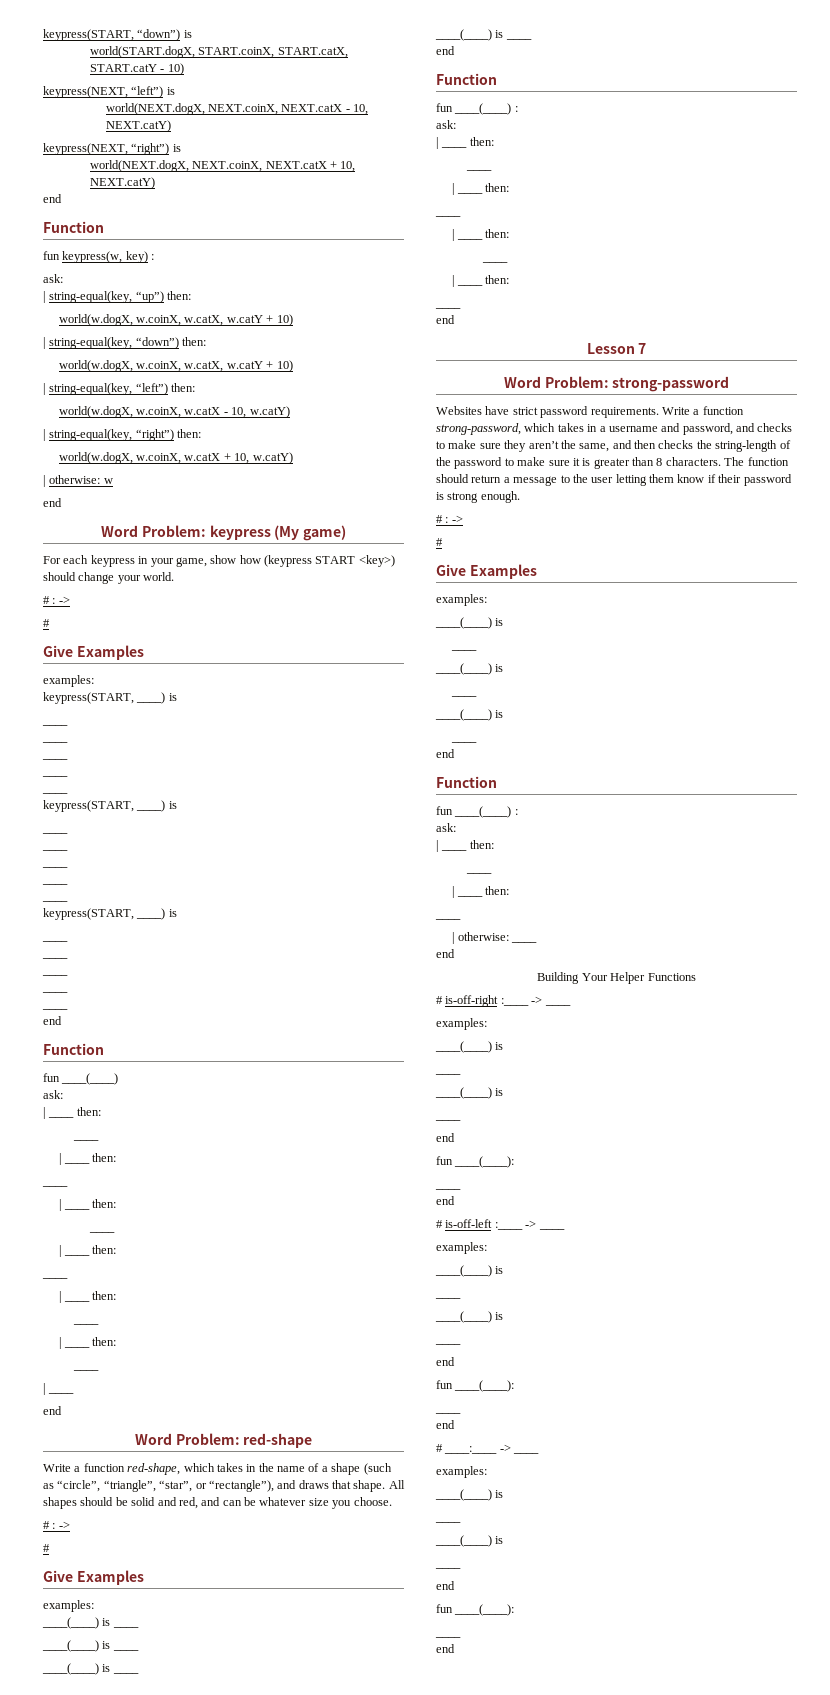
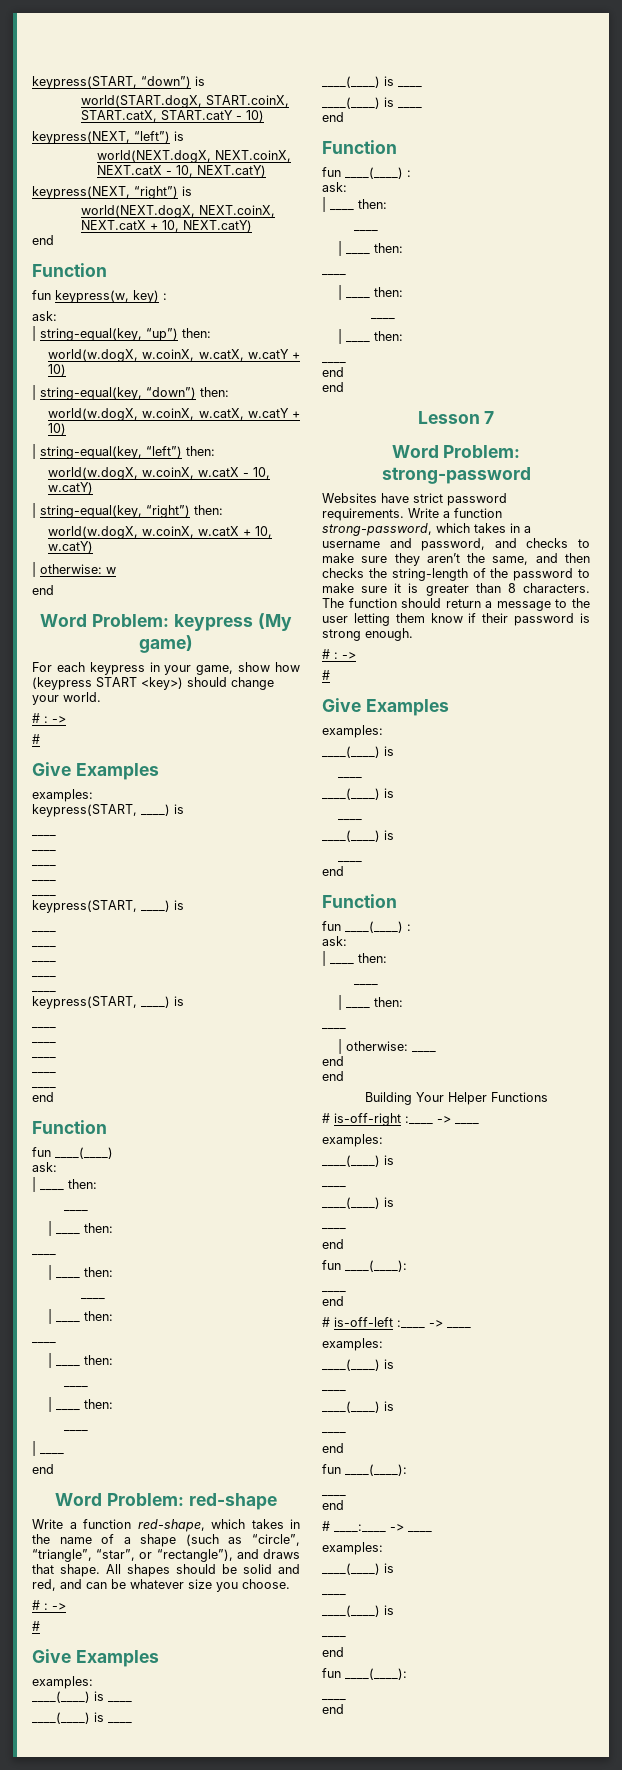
(455, 319) none -> [322,382,344,392] // end
(455, 953) none -> [322,1071,344,1081] // end

